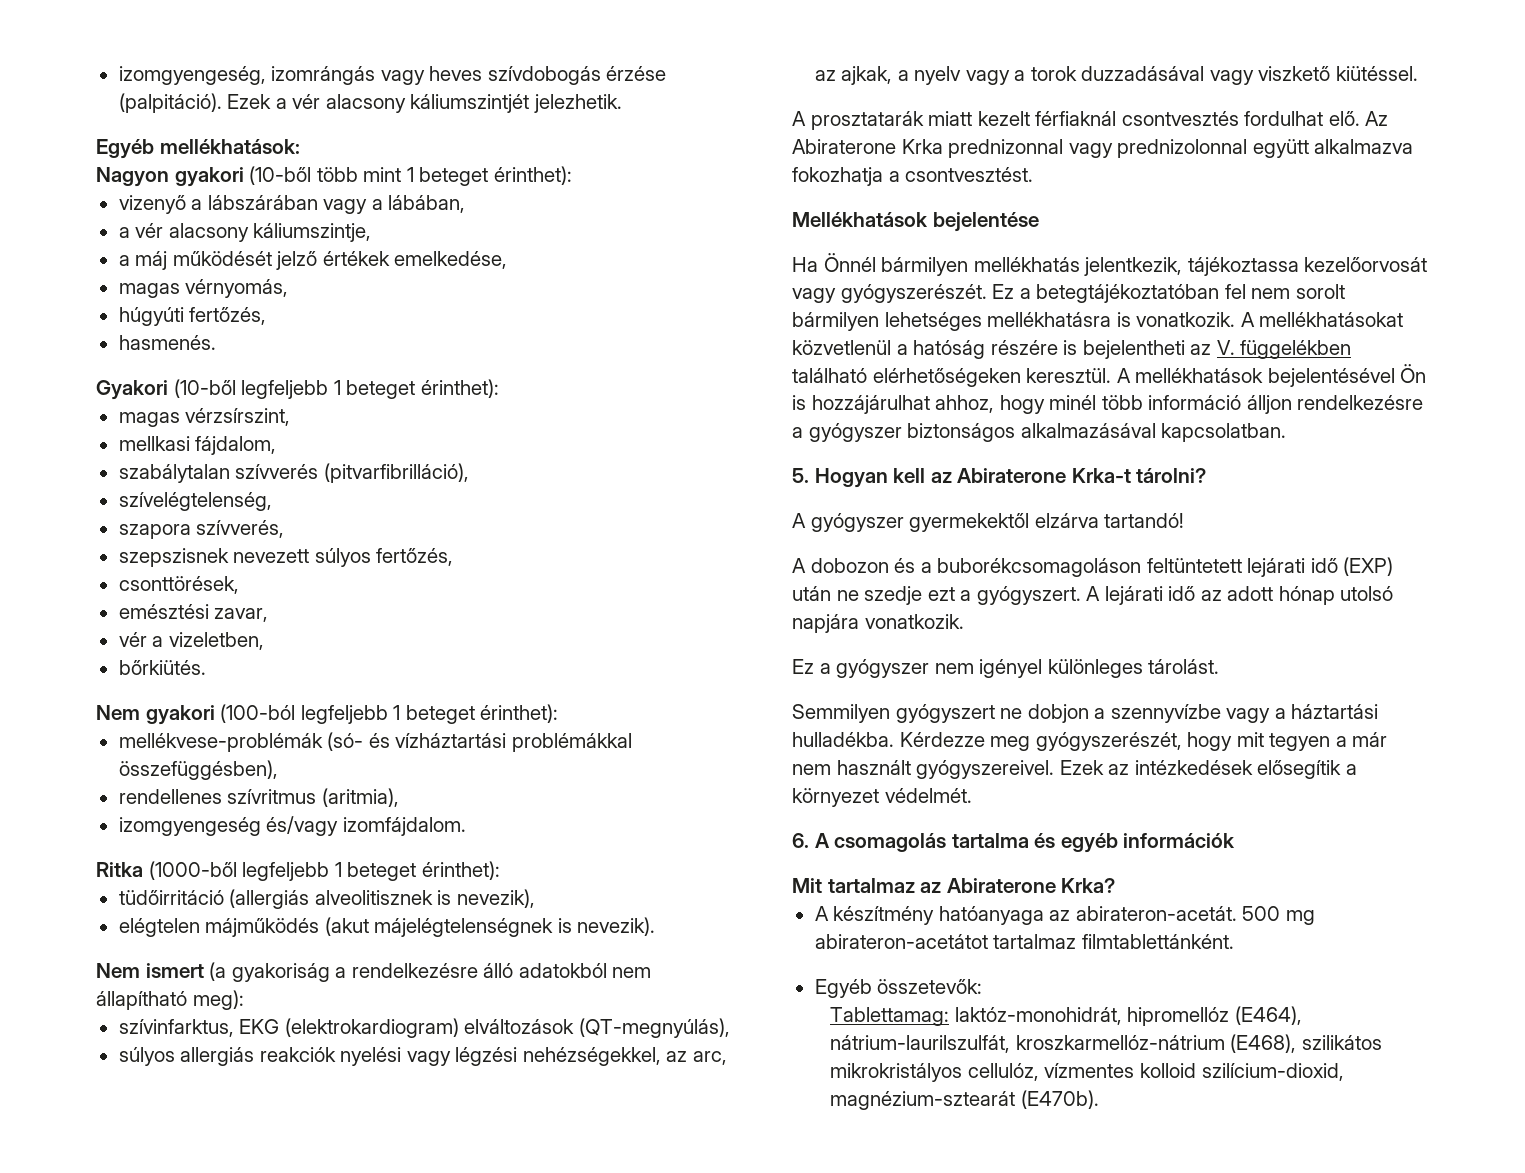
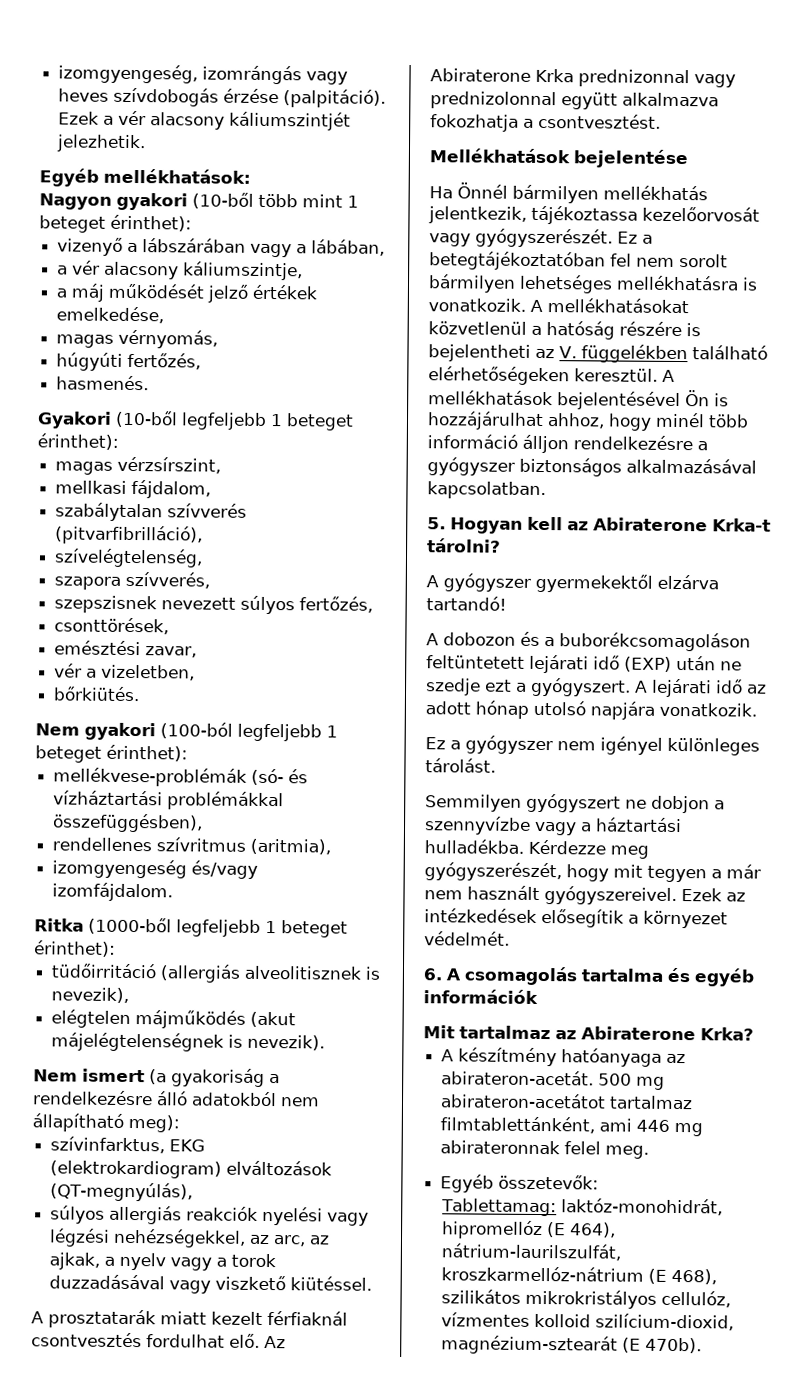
[1081,934,1234,949] filmtablettánként. -> [440,1116,704,1137] [440,1140,650,1159] filmtablettánként, ami 446 mg abirateronnak felel meg.
[1234,1006,1302,1025] [830,1034,1297,1053] (E464), nátrium-laurilszulfát, kroszkarmellóz-nátrium (E468), -> [546,1222,616,1238] [440,1243,621,1261] [440,1266,717,1285] (E 464), nátrium-laurilszulfát, kroszkarmellóz-nátrium (E 468),
[1020,1090,1099,1109] (E470b). -> [621,1337,702,1354] (E 470b).

